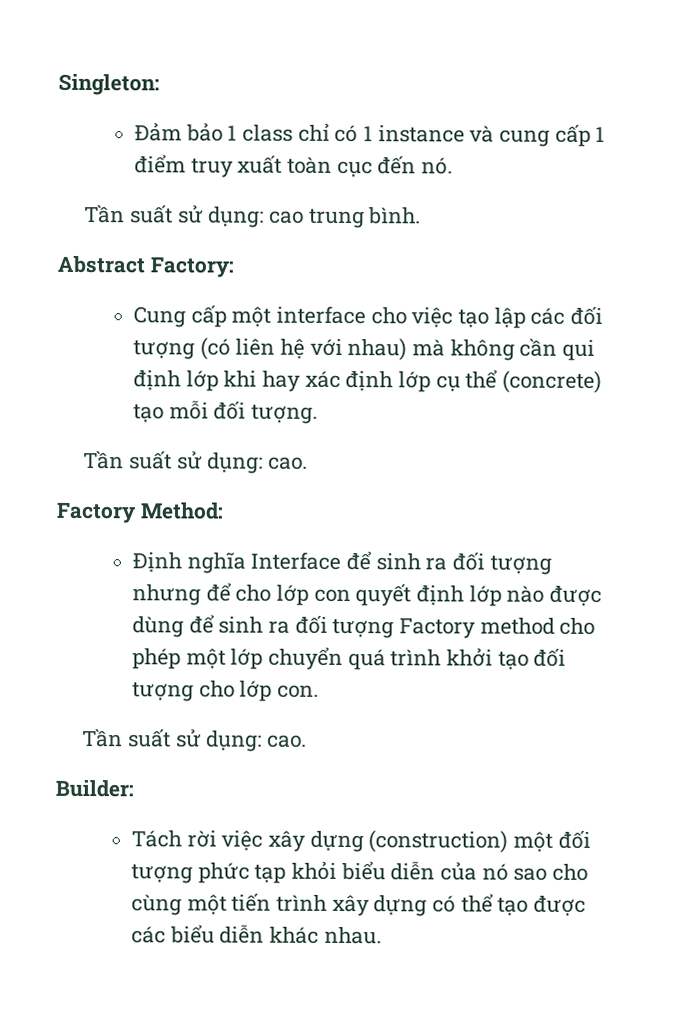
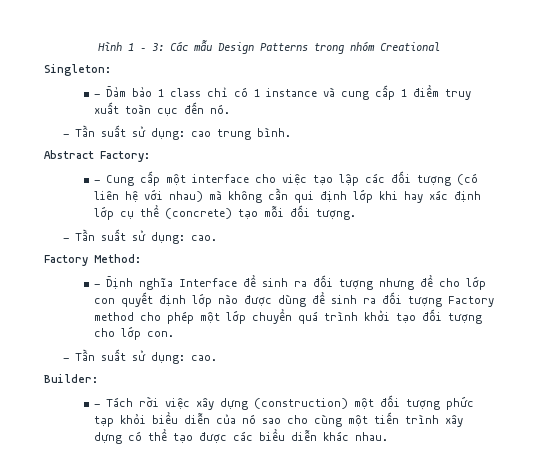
(58, 84) none -> [98,40,440,54] Hình 1 – 3: Các mẫu Design Patterns trong nhóm Creational //
(160, 84) none -> [93,94,100,97] -
(453, 166) none -> [62,134,69,137] -
(234, 267) none -> [93,180,100,183] -
(318, 414) none -> [62,238,69,241] -
(224, 511) none -> [93,284,100,287] -
(319, 691) none -> [62,358,69,361] -
(134, 788) none -> [93,404,100,407] -

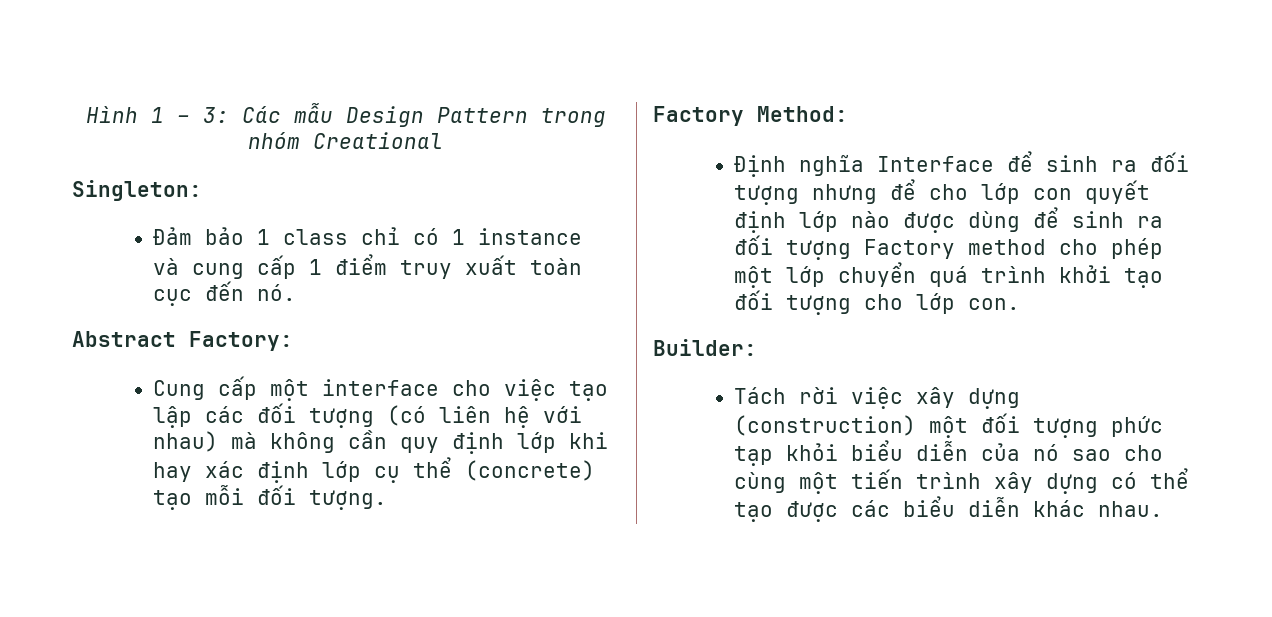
[260,43,308,51] Patterns -> [436,107,528,123] Pattern
[93,94,100,97] - -> (202, 190) none
[62,125,291,140] // - Tần suất sử dụng: cao trung bình. -> (297, 292) none
[93,180,100,183] - -> (293, 341) none
[293,191,314,203] qui -> [400,437,440,453] quy
[62,229,217,244] // - Tần suất sử dụng: cao. -> (388, 500) none
[93,284,100,287] - -> (848, 114) none
[62,349,217,364] // - Tần suất sử dụng: cao. -> (1021, 304) none
[93,404,100,407] - -> (757, 347) none

